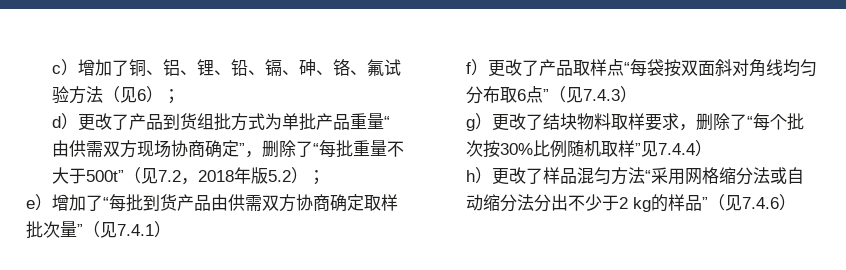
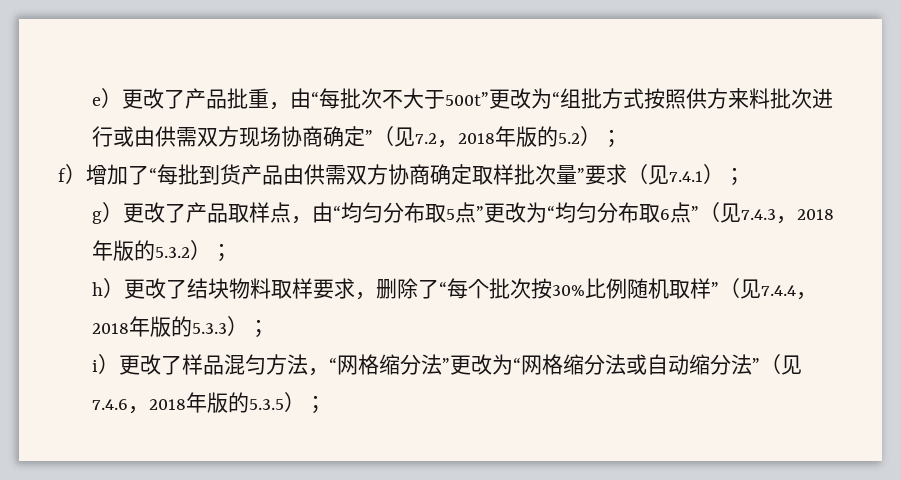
[52,59,402,77] [52,86,181,104] [52,113,391,131] c）增加了铜、铝、锂、铅、镉、砷、铬、氟试验方法（见6）； // d）更改了产品到货组批方式为单批产品重量“ -> [92,88,834,110] [92,126,135,147] e）更改了产品批重，由“每批次不大于500t”更改为“组批方式按照供方来料批次进行或
[245,140,405,158] [52,167,125,184] ，删除了“每批重量不大于500t” -> (374, 137) none
(269, 175) none -> [537,126,559,147] 的
[26,200,35,209] e -> [58,168,66,182] f
(83, 230) none -> [585,164,627,185] 要求
[466,62,472,74] // f -> [724,167,745,186] [92,211,103,224] ； // g
[624,59,784,77] “每袋按双面斜对角线 -> [291,202,556,224] ，由“均匀分布取5点”更改为“
[620,86,638,103] [466,119,476,131] ） // g -> [776,209,835,224] [92,240,233,262] [92,282,104,296] ，2018年版的5.3.2）； // h
[641,140,713,157] [466,170,476,182] 见7.4.4） // h -> [719,278,818,300] [92,316,270,338] [92,360,99,372] （见7.4.4，2018年版的5.3.3）； // i
[645,167,686,185] “采用 -> [308,354,522,376] ，“网格缩分法”更改为“
[534,194,797,212] 分出不少于2 kg的样品”（见7.4.6） -> [752,354,803,375] [92,392,327,414] ”（见7.4.6，2018年版的5.3.5）；

